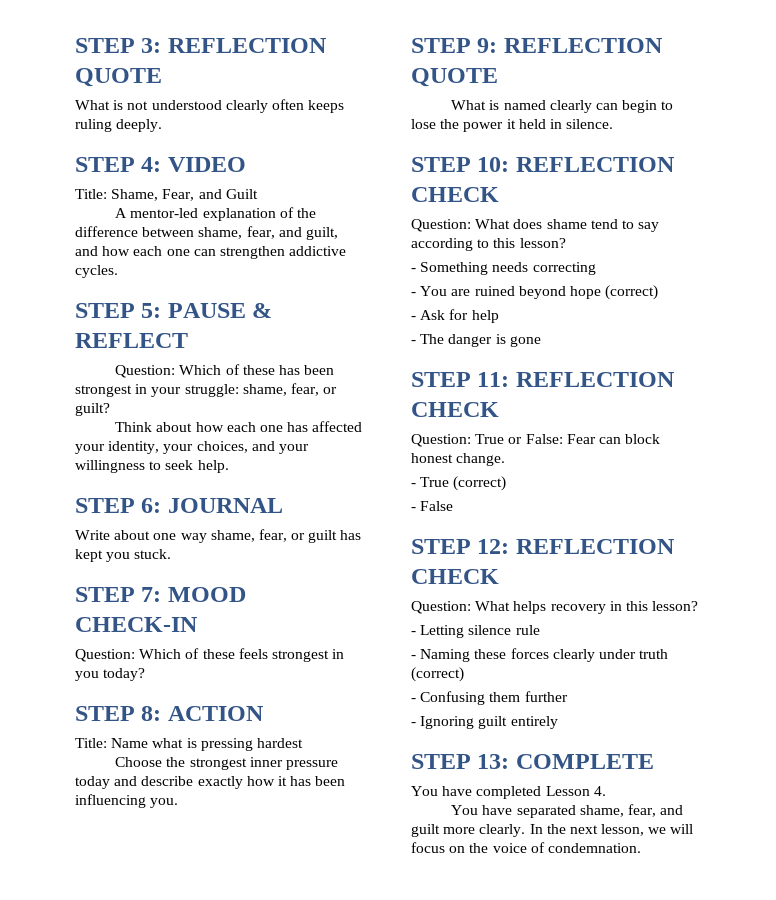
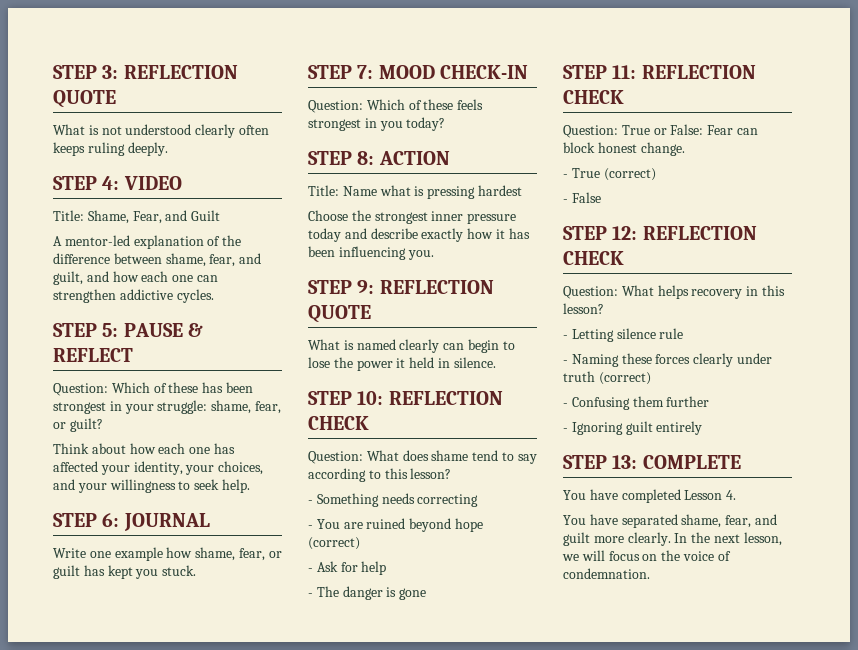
[114,530,207,543] about one way -> [89,547,193,561] one example how

